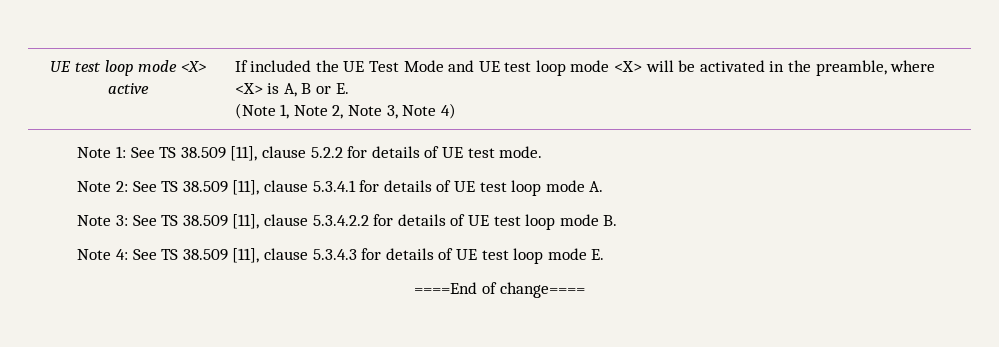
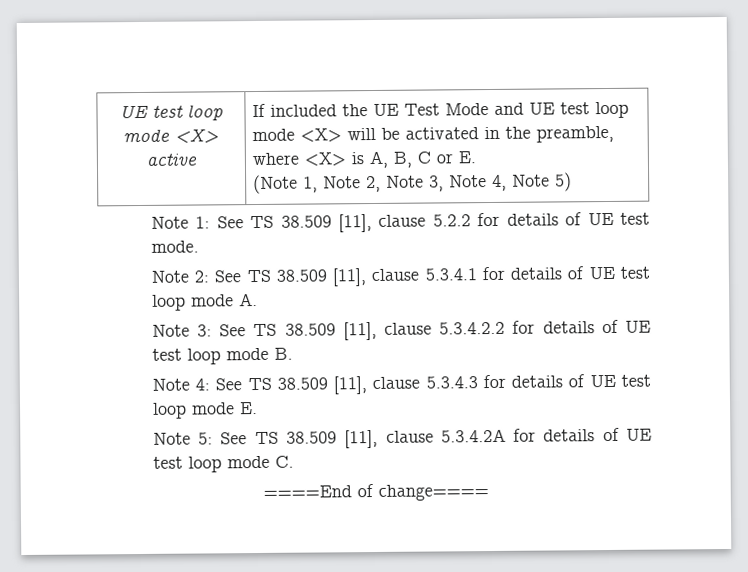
[301,83,312,94] B -> [393,151,432,168] B, C
[440,103,456,119] 4) -> [492,172,573,192] 4, Note 5)
(605, 254) none -> [152,427,652,449] [152,455,294,473] // Note 5: See TS 38.509 [11], clause 5.3.4.2A for details of UE test loop mode C.

